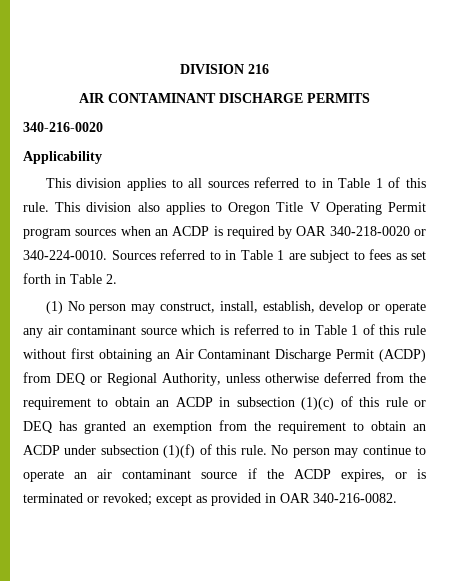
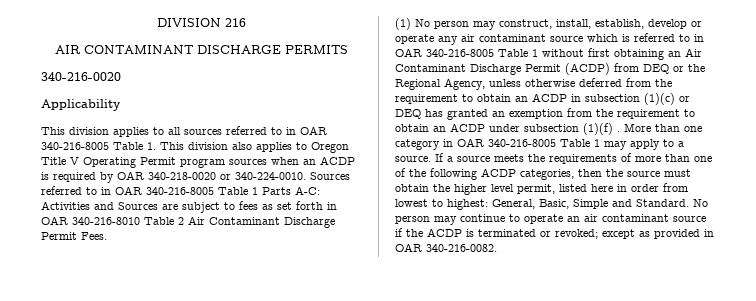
[338,177,427,188] [23,202,49,212] Table 1 of this rule. -> [300,126,327,135] [41,142,156,150] OAR 340-216-8005 Table 1.
[240,250,284,260] Table 1 -> [115,186,320,195] [41,201,158,210] OAR 340-216-8005 Table 1 Parts A-C: Activities and Sources
[70,274,117,284] Table 2. -> [41,216,335,228] [41,232,107,240] OAR 340-216-8010 Table 2 Air Contaminant Discharge Permit Fees.
[314,324,427,335] Table 1 of this rule -> [395,48,538,57] OAR 340-216-8005 Table 1
[107,373,221,386] Regional Authority, -> [688,64,705,72] [395,78,485,90] the Regional Agency,
[340,396,408,407] of this rule -> (675, 99) none
[199,444,267,455] of this rule. -> [617,123,702,132] [395,138,684,150] [395,153,712,164] [395,168,691,180] [395,183,688,195] [395,199,689,210] . More than one category in OAR 340-216-8005 Table 1 may apply to a source. If a source meets the requirements of more than one of the following ACDP categories, then the source must obtain the higher level permit, listed here in order from lowest to highest: General, Basic, Simple and Standard.
[340,469,407,482] expires, or -> (462, 232) none

